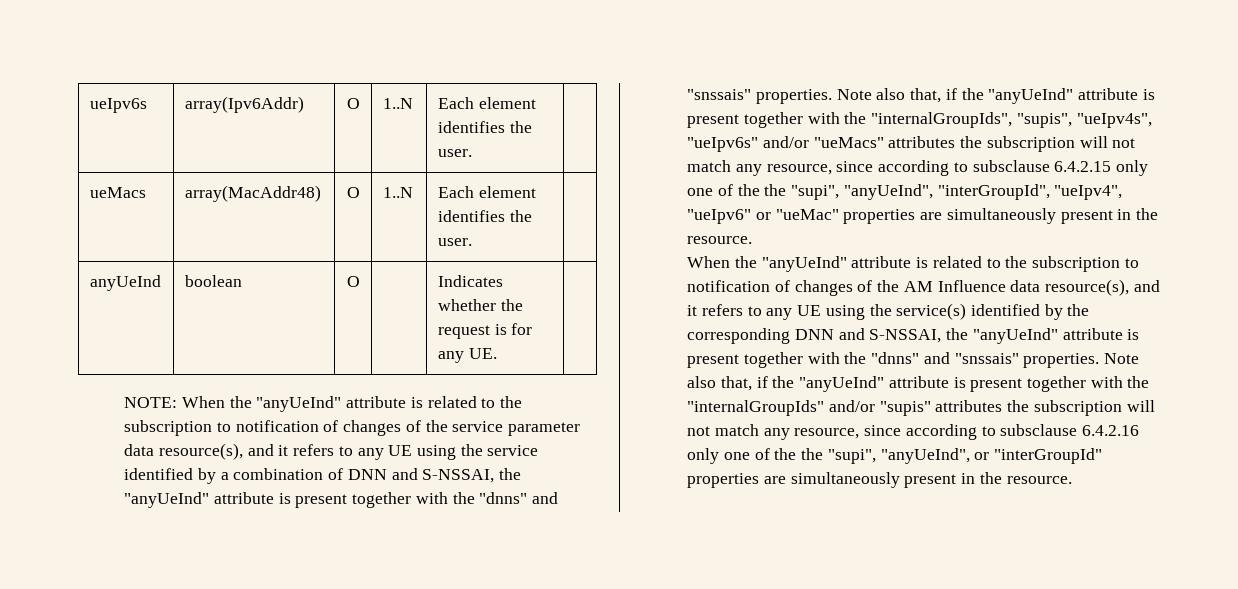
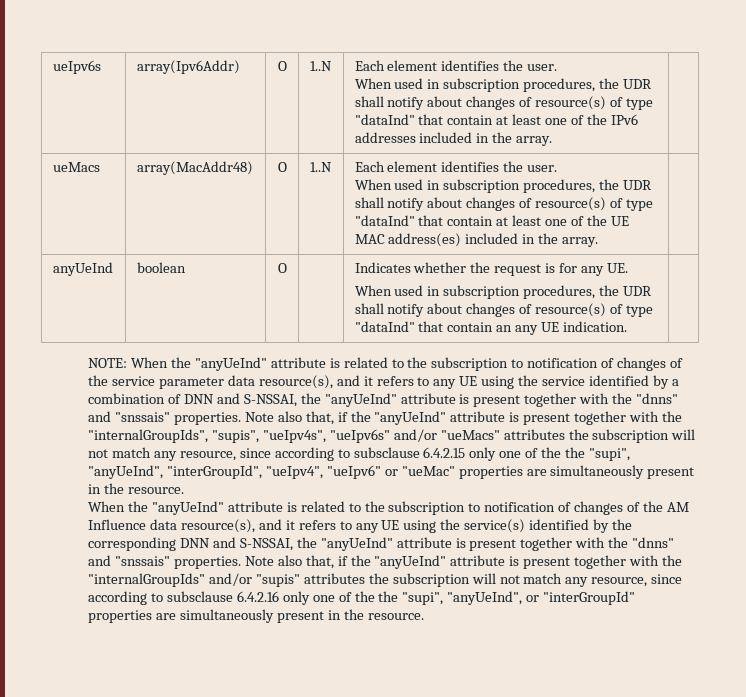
(472, 153) none -> [354,78,653,92] [354,96,653,110] [354,114,638,125] [354,132,553,146] // When used in subscription procedures, the UDR shall notify about changes of resource(s) of type "dataInd" that contain at least one of the IPv6 addresses included in the array.
(472, 242) none -> [354,179,653,193] [354,197,653,211] [354,215,629,226] [354,233,599,247] // When used in subscription procedures, the UDR shall notify about changes of resource(s) of type "dataInd" that contain at least one of the UE MAC address(es) included in the array.
(497, 353) none -> [354,285,653,299] [354,303,653,317] [354,321,628,335] // When used in subscription procedures, the UDR shall notify about changes of resource(s) of type "dataInd" that contain an any UE indication.

